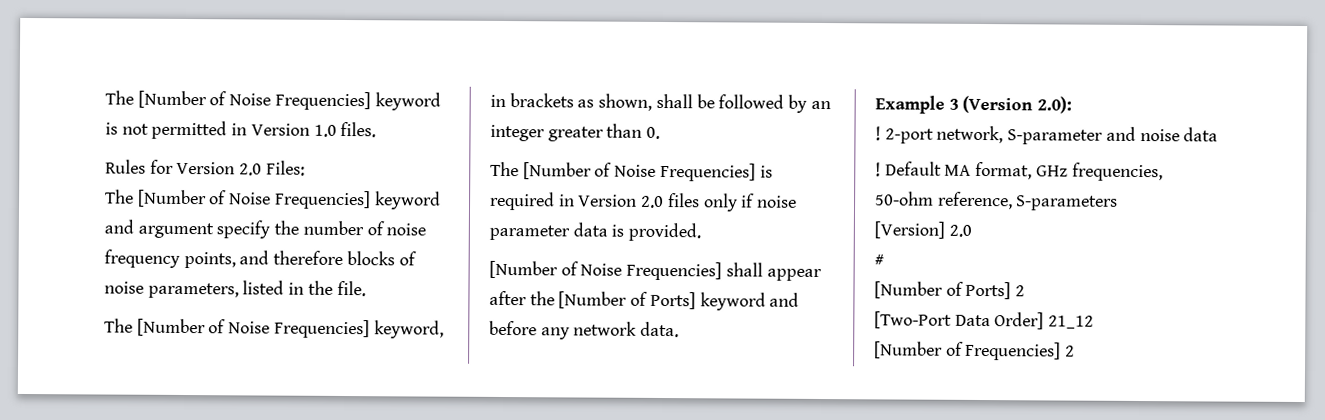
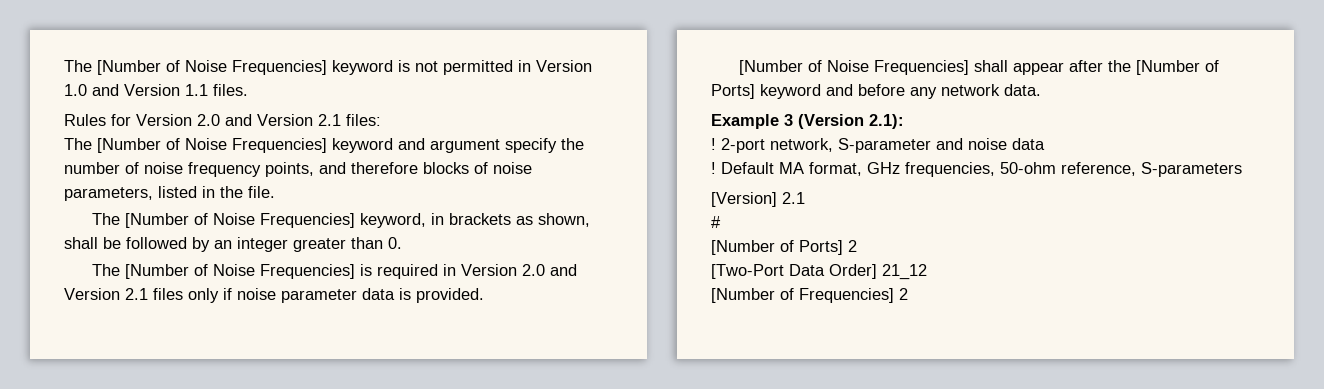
(337, 130) none -> [92,84,208,96] and Version 1.1
[265,160,305,176] Files: -> [225,114,381,126] and Version 2.1 files:
(665, 202) none -> [549,264,577,276] [64,288,148,300] and Version 2.1
[1037,96,1073,114] 2.0): -> [869,114,904,129] 2.1):
[948,224,972,237] 2.0 -> [782,192,805,204] 2.1

